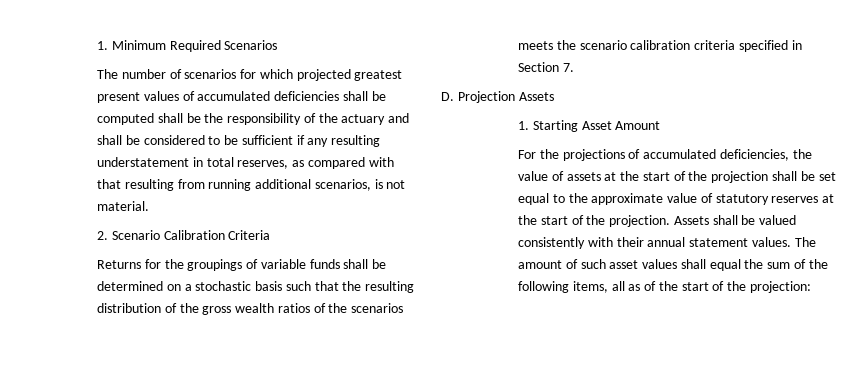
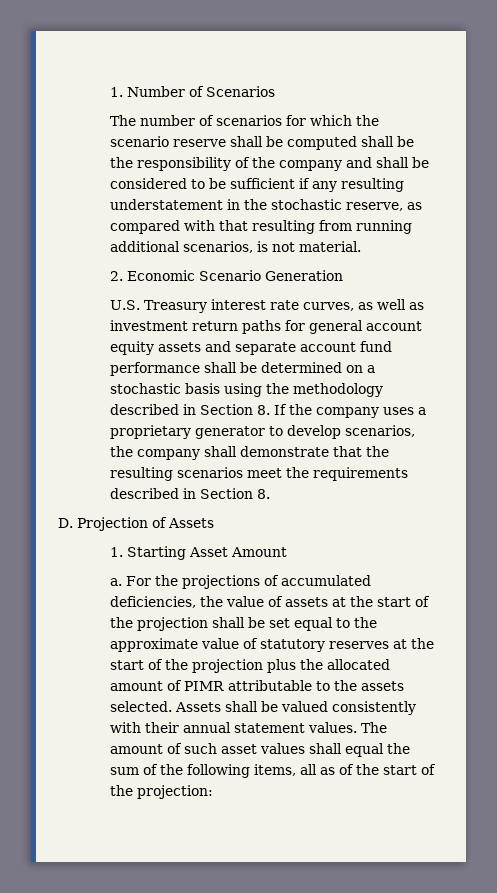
[96,40,221,52] 1. Minimum Required -> [110,86,205,97] 1. Number of
[296,69,403,81] [96,91,340,103] projected greatest present values of accumulated deficiencies -> [356,115,380,126] [110,136,227,147] the scenario reserve
[341,114,386,125] actuary -> [279,160,343,171] company
[206,157,289,169] total reserves, -> [244,199,404,211] the stochastic reserve,
[111,230,271,240] [96,259,340,271] Scenario Calibration Criteria // Returns for the groupings of variable funds -> [127,270,344,281] [110,299,425,313] [110,320,423,334] [110,341,393,355] [110,362,201,376] Economic Scenario Generation // U.S. Treasury interest rate curves, as well as investment return paths for general account equity assets and separate account fund performance
[285,281,415,293] [96,303,404,315] [517,40,802,52] [517,62,574,72] such that the resulting distribution of the gross wealth ratios of the scenarios meets the scenario calibration criteria specified in Section 7. -> [224,383,384,397] [110,404,427,418] [110,425,416,439] [110,446,390,460] [110,467,409,481] [110,488,271,499] using the methodology described in Section 8. If the company uses a proprietary generator to develop scenarios, the company shall demonstrate that the resulting scenarios meet the requirements described in Section 8.
(515, 97) none -> [152,517,167,528] of
(661, 125) none -> [110,578,123,586] a.
[609,215,671,227] projection. -> [192,659,391,673] [110,680,405,691] [110,701,173,712] projection plus the allocated amount of PIMR attributable to the assets selected.

